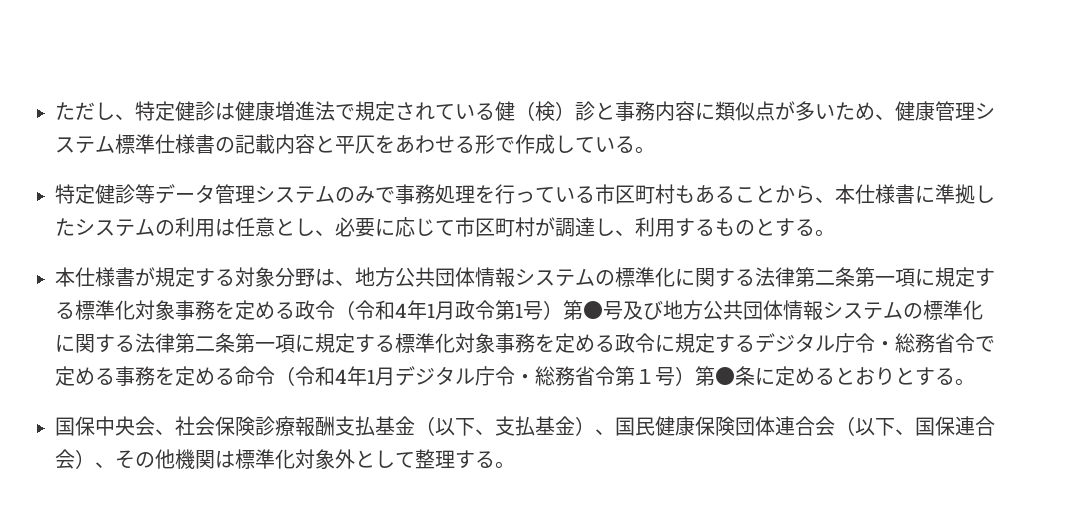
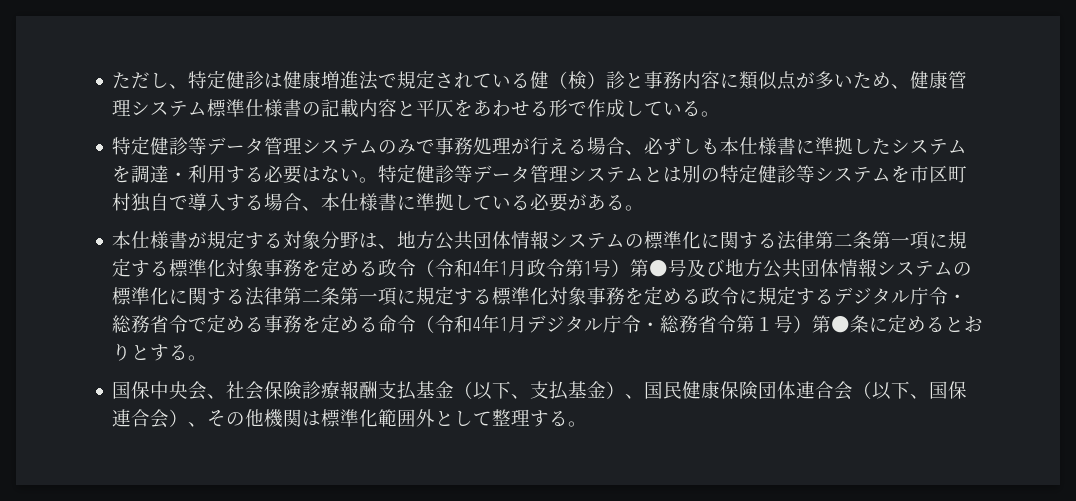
[475,184,835,204] を行っている市区町村もあることから、 -> [511,137,721,155] が行える場合、必ずしも
[155,217,795,237] の利用は任意とし、必要に応じて市区町村が調達し、利用するものとす -> [112,164,968,184] [112,193,607,212] を調達・利用する必要はない。特定健診等データ管理システムとは別の特定健診等システムを市区町村独自で導入する場合、本仕様書に準拠している必要があ
[295,449,335,469] 対象 -> [378,409,417,427] 範囲

